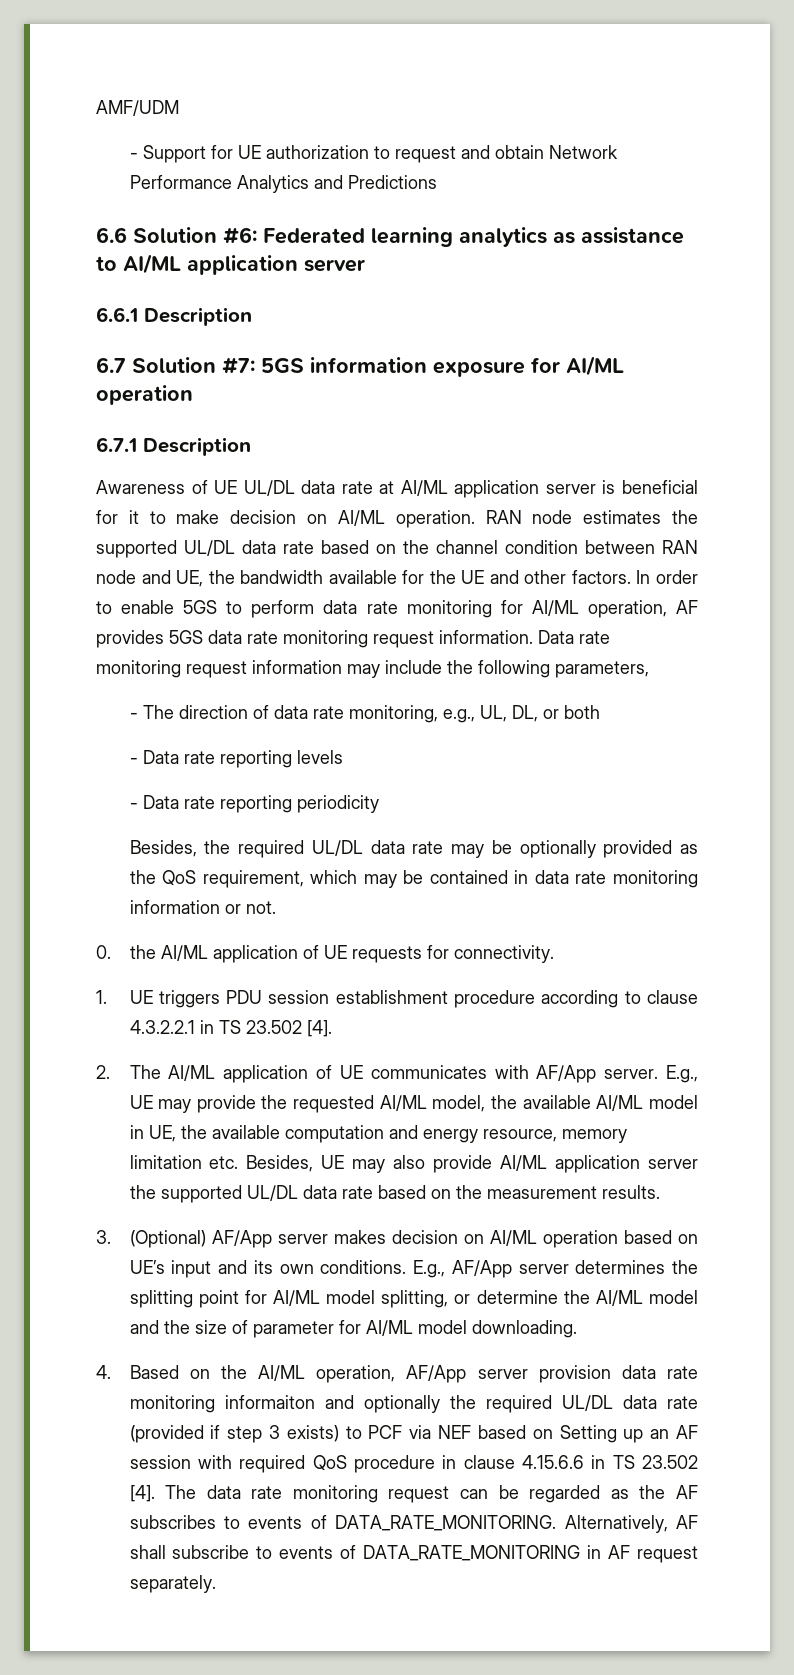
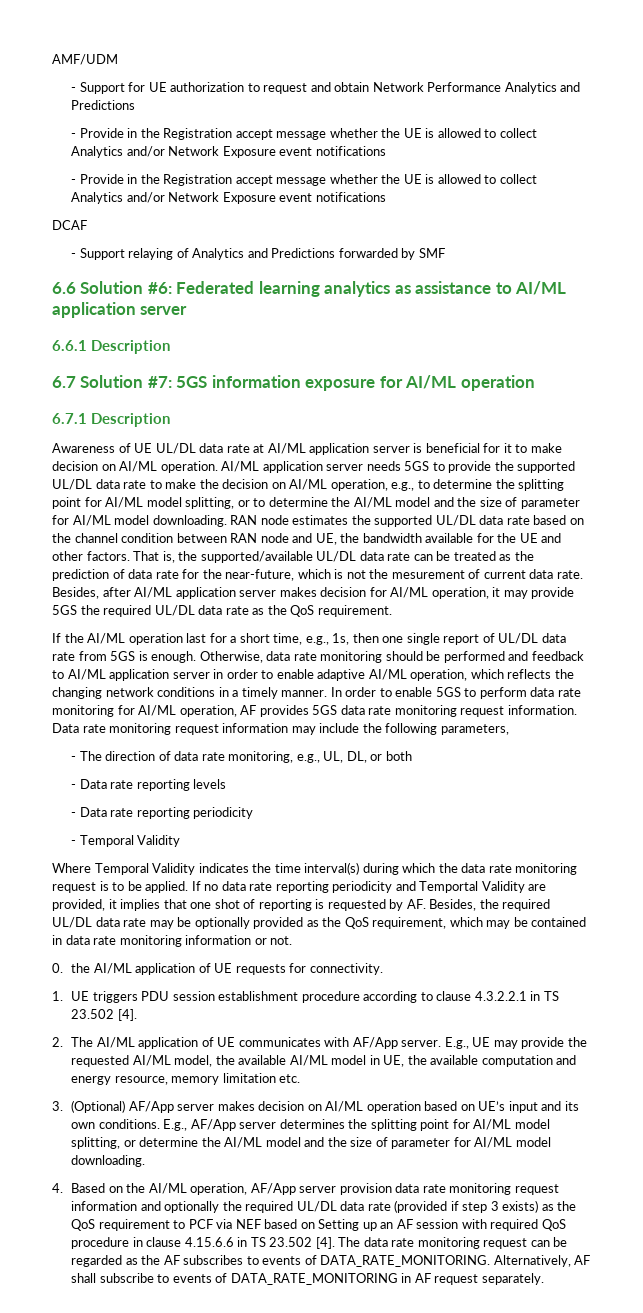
(437, 182) none -> [71,128,537,140] [71,146,386,158] [71,174,537,186] [71,192,386,204] [52,220,87,230] [71,248,445,260] // - Provide in the Registration accept message whether the UE is allowed to collect Analytics and/or Network Exposure event notifications // - Provide in the Registration accept message whether the UE is allowed to collect Analytics and/or Network Exposure event notifications // DCAF // - Support relaying of Analytics and Predictions forwarded by SMF
(475, 519) none -> [221,461,576,473] [52,479,565,491] [52,497,580,509] [52,515,227,527] AI/ML application server needs 5GS to provide the supported UL/DL data rate to make the decision on AI/ML operation, e.g., to determine the splitting point for AI/ML model splitting, or to determine the AI/ML model and the size of parameter for AI/ML model downloading.
(631, 577) none -> [133,551,534,563] [52,569,583,581] [52,587,575,599] [52,605,392,617] [52,633,566,645] [52,651,584,663] [52,669,574,681] [52,687,328,699] That is, the supported/available UL/DL data rate can be treated as the prediction of data rate for the near-future, which is not the mesurement of current data rate. Besides, after AI/ML application server makes decision for AI/ML operation, it may provide 5GS the required UL/DL data rate as the QoS requirement. // If the AI/ML operation last for a short time, e.g., 1s, then one single report of UL/DL data rate from 5GS is enough. Otherwise, data rate monitoring should be performed and feedback to AI/ML application server in order to enable adaptive AI/ML operation, which reflects the changing network conditions in a timely manner.
(379, 804) none -> [71,835,181,847] [52,862,578,875] [52,881,547,893] [52,899,426,911] - Temporal Validity // Where Temporal Validity indicates the time interval(s) during which the data rate monitoring request is to be applied. If no data rate reporting periodicity and Temportal Validity are provided, it implies that one shot of reporting is requested by AF.
[246,1155,699,1173] [129,1185,660,1203] Besides, UE may also provide AI/ML application server the supported UL/DL data rate based on the measurement results. -> (301, 1078) none
[224,1395,315,1409] informaiton -> [514,1184,559,1195] [71,1201,138,1211] request information
(339, 1433) none -> [541,1201,577,1211] [71,1219,170,1231] as the QoS requirement

